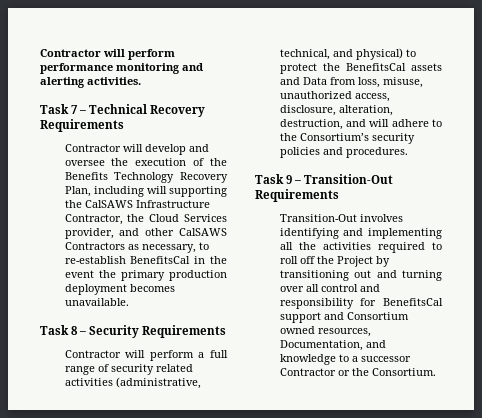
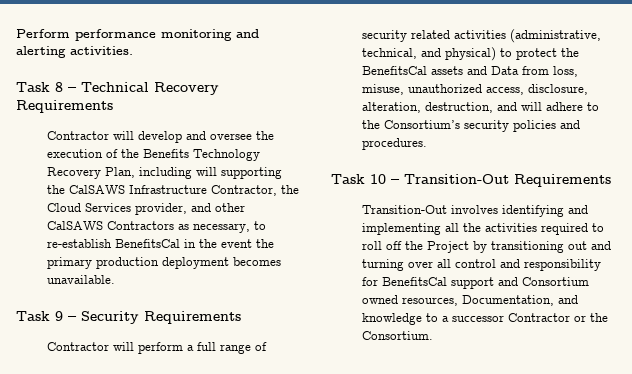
[40,49,175,60] Contractor will perform -> [16,29,70,38] Perform
[71,105,79,114] 7 -> [55,82,63,92] 8
[71,326,79,335] 8 -> [55,311,63,321] 9
[286,175,293,184] 9 -> [370,174,386,184] 10

